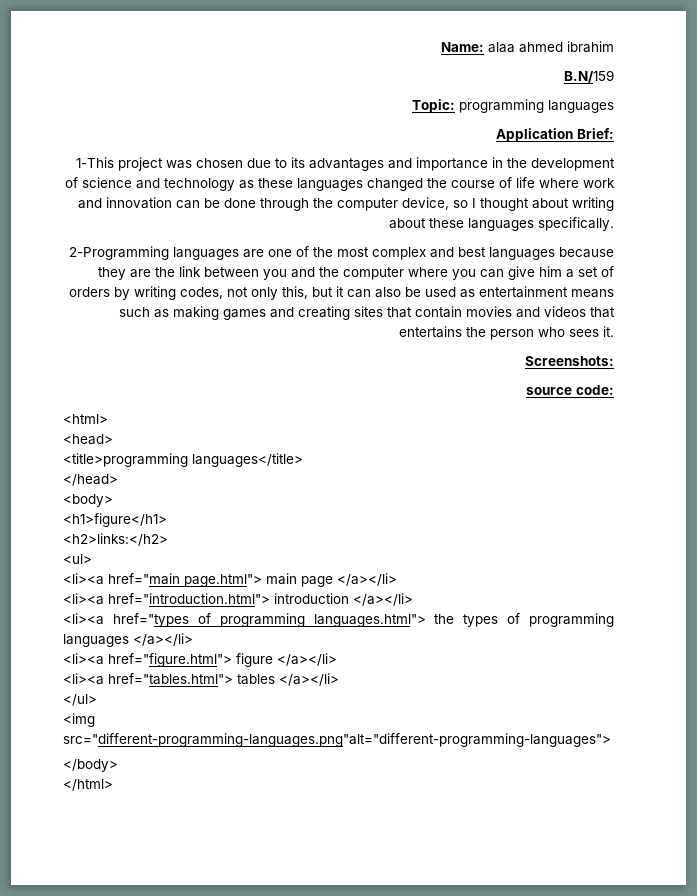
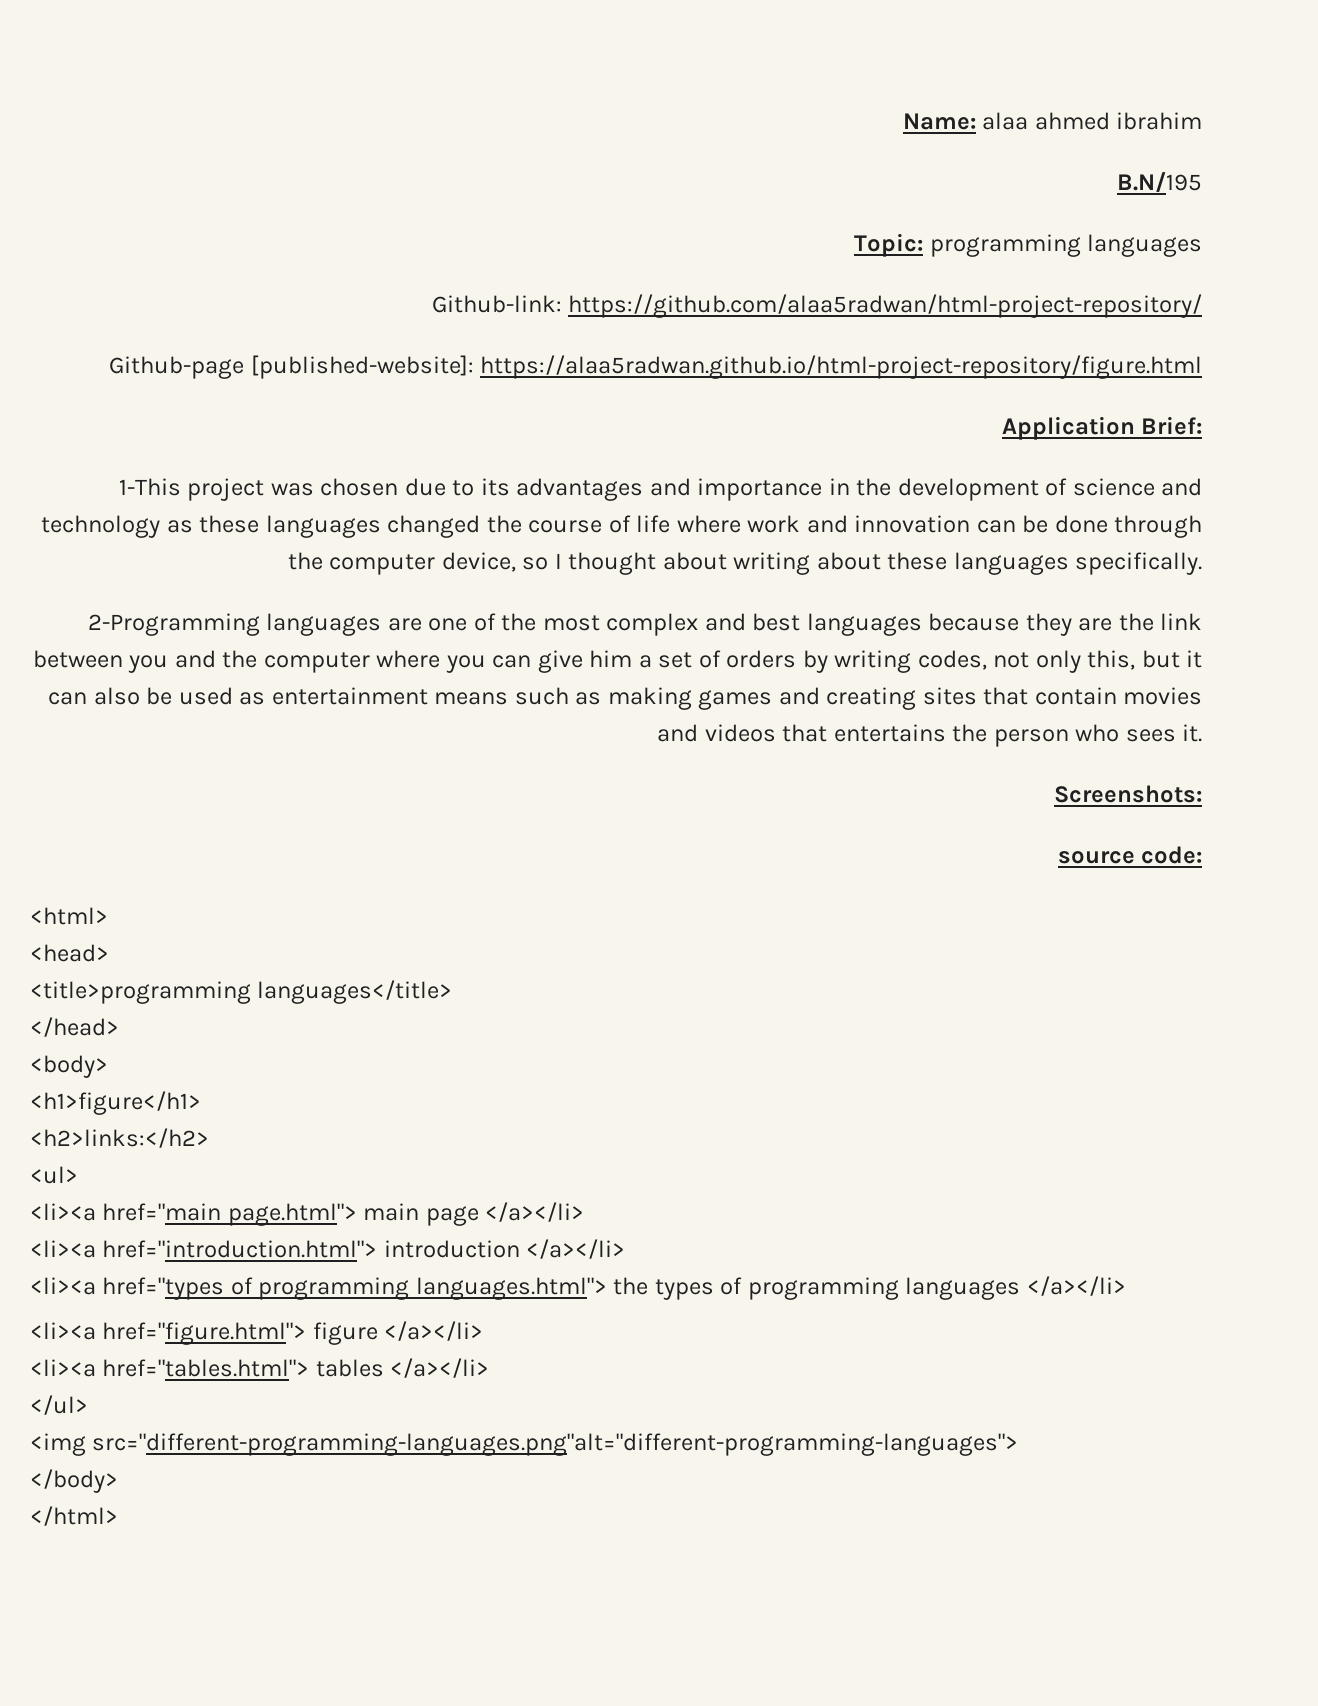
[564,70,614,83] B.N/159 -> [1117,172,1202,192] B.N/195
(614, 106) none -> [431,294,1202,318] [109,355,1202,379] // Github-link: https://github.com/alaa5radwan/html-project-repository/ // Github-page [published-website]: https://alaa5radwan.github.io/html-project-repository/figure.html

